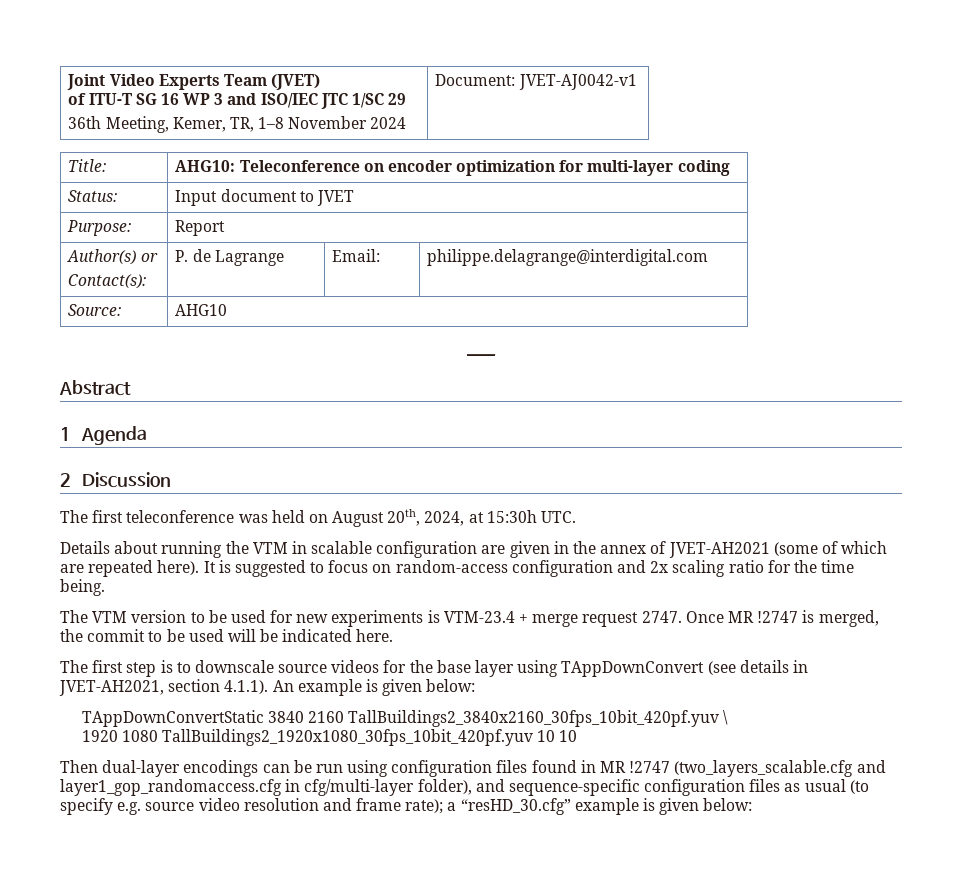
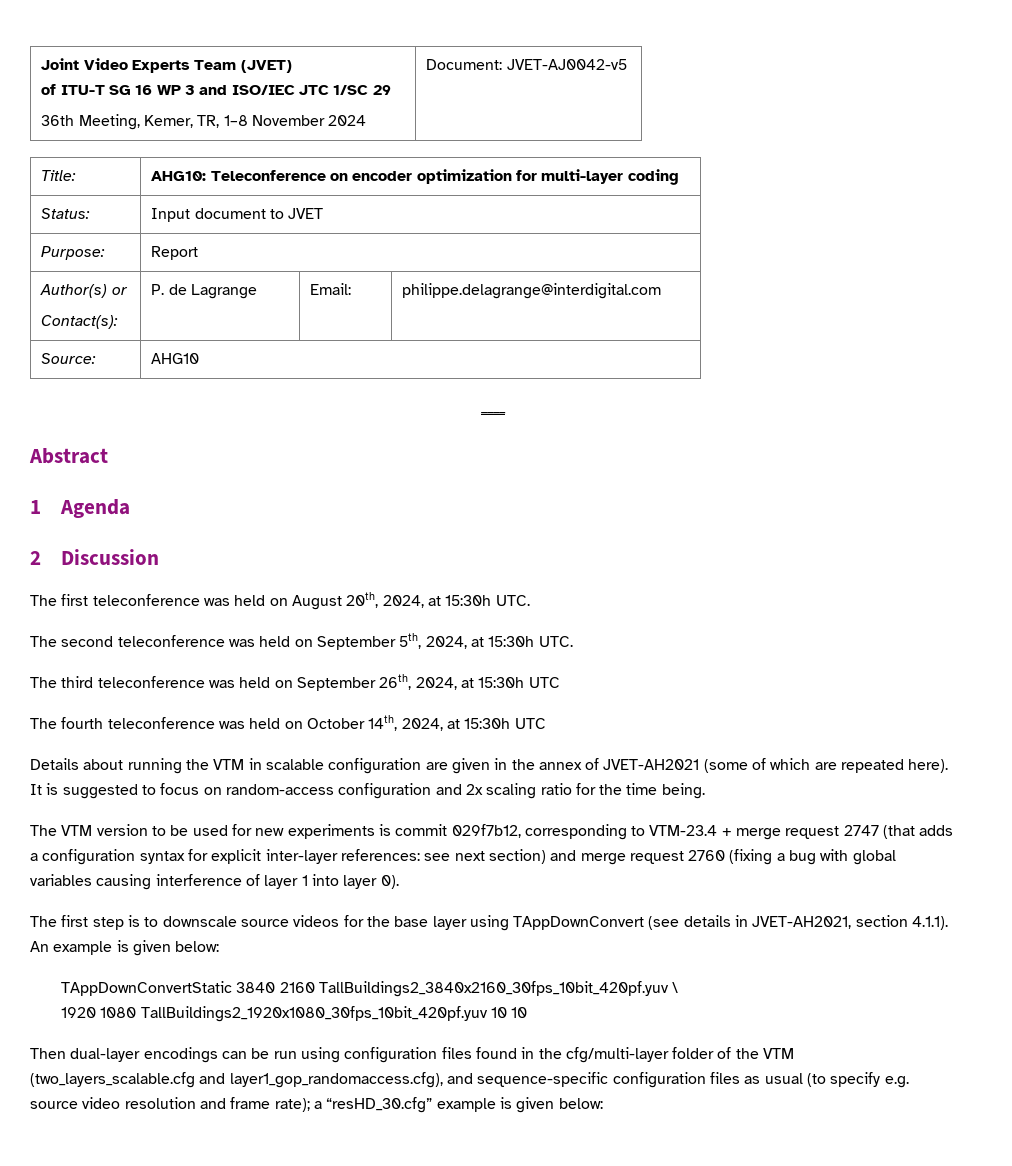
[518,74,637,90] JVET-AJ0042-v1 -> [506,59,627,70] JVET-AJ0042-v5
(577, 517) none -> [30,633,573,650] [30,674,560,691] [30,715,546,731] // The second teleconference was held on September 5th, 2024, at 15:30h UTC. // The third teleconference was held on September 26th, 2024, at 15:30h UTC // The fourth teleconference was held on October 14th, 2024, at 15:30h UTC
[443,610,879,627] [60,629,394,642] VTM-23.4 + merge request 2747. Once MR !2747 is merged, the commit to be used will be indicated here. -> [395,824,954,840] [30,849,896,865] [30,874,399,890] commit 029f7b12, corresponding to VTM-23.4 + merge request 2747 (that adds a configuration syntax for explicit inter-layer references: see next section) and merge request 2760 (fixing a bug with global variables causing interference of layer 1 into layer 0).
[600,760,886,777] [60,779,472,796] MR !2747 (two_layers_scalable.cfg and layer1_gop_randomaccess.cfg in cfg/multi-layer folder), -> [538,1047,795,1063] [30,1072,443,1088] the cfg/multi-layer folder of the VTM (two_layers_scalable.cfg and layer1_gop_randomaccess.cfg),

